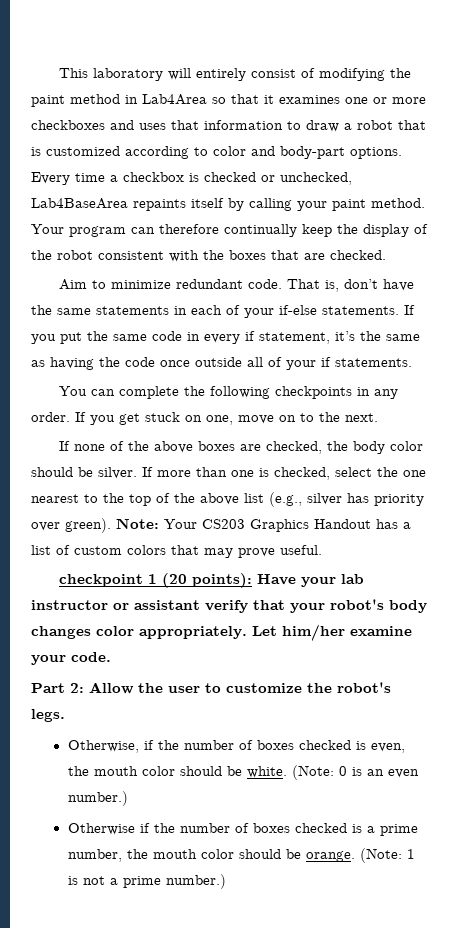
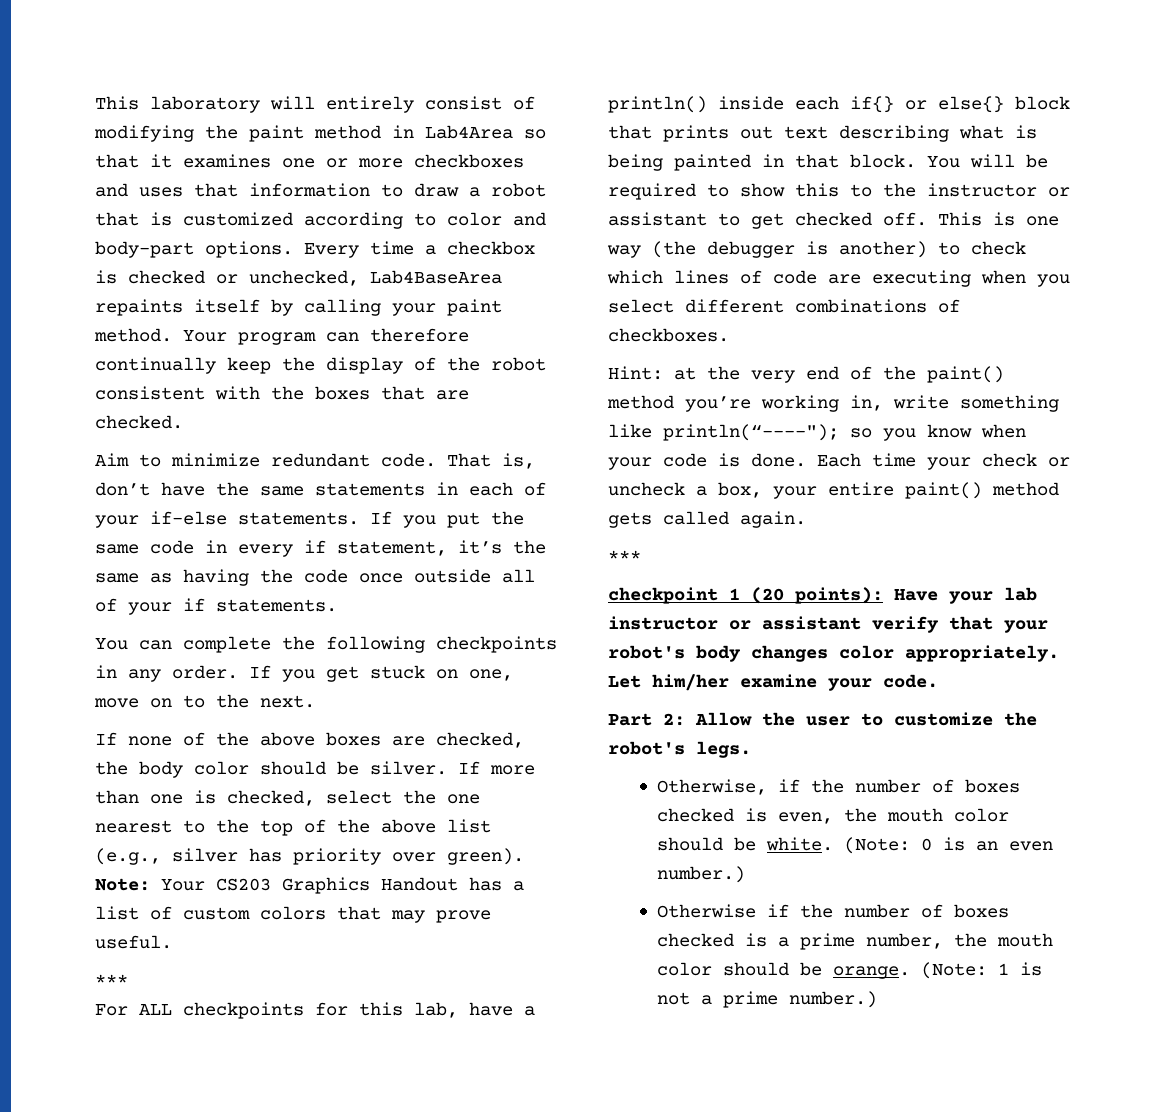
(322, 550) none -> [95,974,128,986] [95,1002,535,1019] [608,96,1070,113] [608,125,1037,142] [608,154,1048,171] [608,183,1070,200] [608,212,1059,229] [607,241,1026,258] [607,270,1070,287] [608,299,960,313] [608,328,729,342] [608,366,1004,383] [607,395,1059,412] [608,424,1026,441] [608,453,1070,470] [608,482,1059,499] [608,511,806,528] [608,550,641,562] // *** // For ALL checkpoints for this lab, have a println() inside each if{} or else{} block that prints out text describing what is being painted in that block. You will be required to show this to the instructor or assistant to get checked off. This is one way (the debugger is another) to check which lines of code are executing when you select different combinations of checkboxes. // Hint: at the very end of the paint() method you’re working in, write something like println(“----"); so you know when your code is done. Each time your check or uncheck a box, your entire paint() method gets called again. // ***

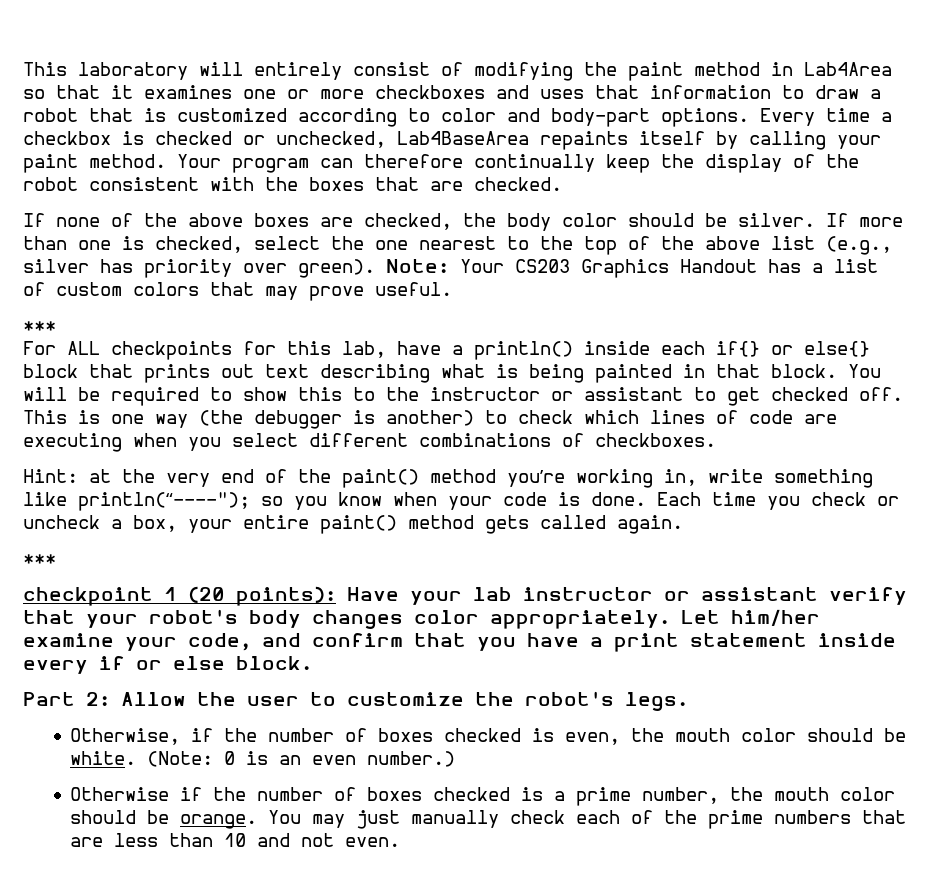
[95,453,535,469] [95,482,546,496] [95,511,524,528] [95,540,546,557] [95,569,535,586] [95,598,337,615] [95,636,557,653] [95,665,513,682] [94,694,315,708] // Aim to minimize redundant code. That is, don’t have the same statements in each of your if-else statements. If you put the same code in every if statement, it’s the same as having the code once outside all of your if statements. // You can complete the following checkpoints in any order. If you get stuck on one, move on to the next. -> (562, 184) none
[927,457,971,470] your -> [767,496,800,510] you
[883,674,938,688] code. -> [188,633,896,652] [23,656,312,674] code, and confirm that you have a print statement inside every if or else block.
[921,962,1043,979] [657,991,878,1008] (Note: 1 is not a prime number.) -> [268,810,907,829] [70,833,401,847] You may just manually check each of the prime numbers that are less than 10 and not even.

